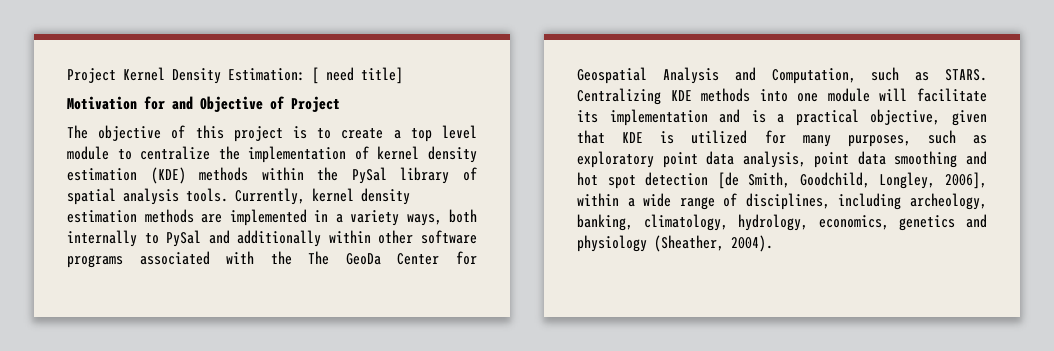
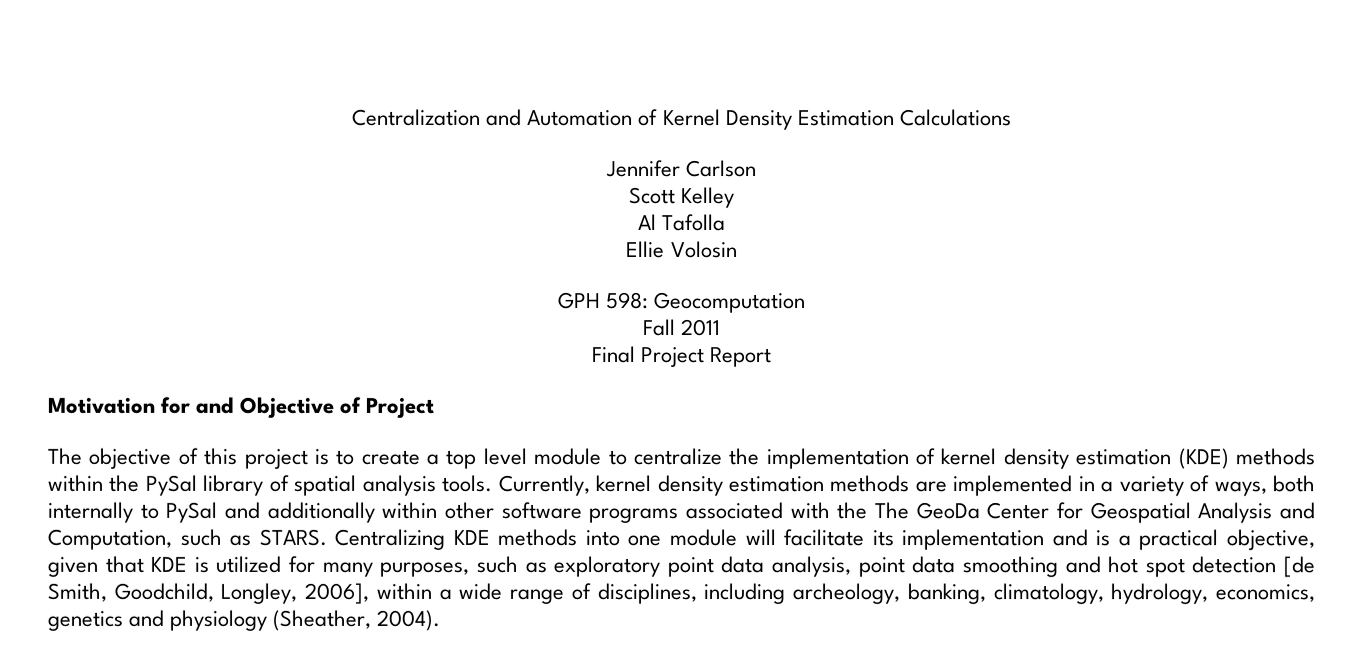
[67,67,403,84] Project Kernel Density Estimation: [ need title] -> [352,108,1012,131] [605,159,758,178] [628,186,736,209] [637,213,727,232] [626,240,738,259] [557,291,807,314] [641,318,722,337] [590,345,772,368] Centralization and Automation of Kernel Density Estimation Calculations // Jennifer Carlson // Scott Kelley // Al Tafolla // Ellie Volosin // GPH 598: Geocomputation // Fall 2011 // Final Project Report
(399, 218) none -> [1189,475,1210,493] of

